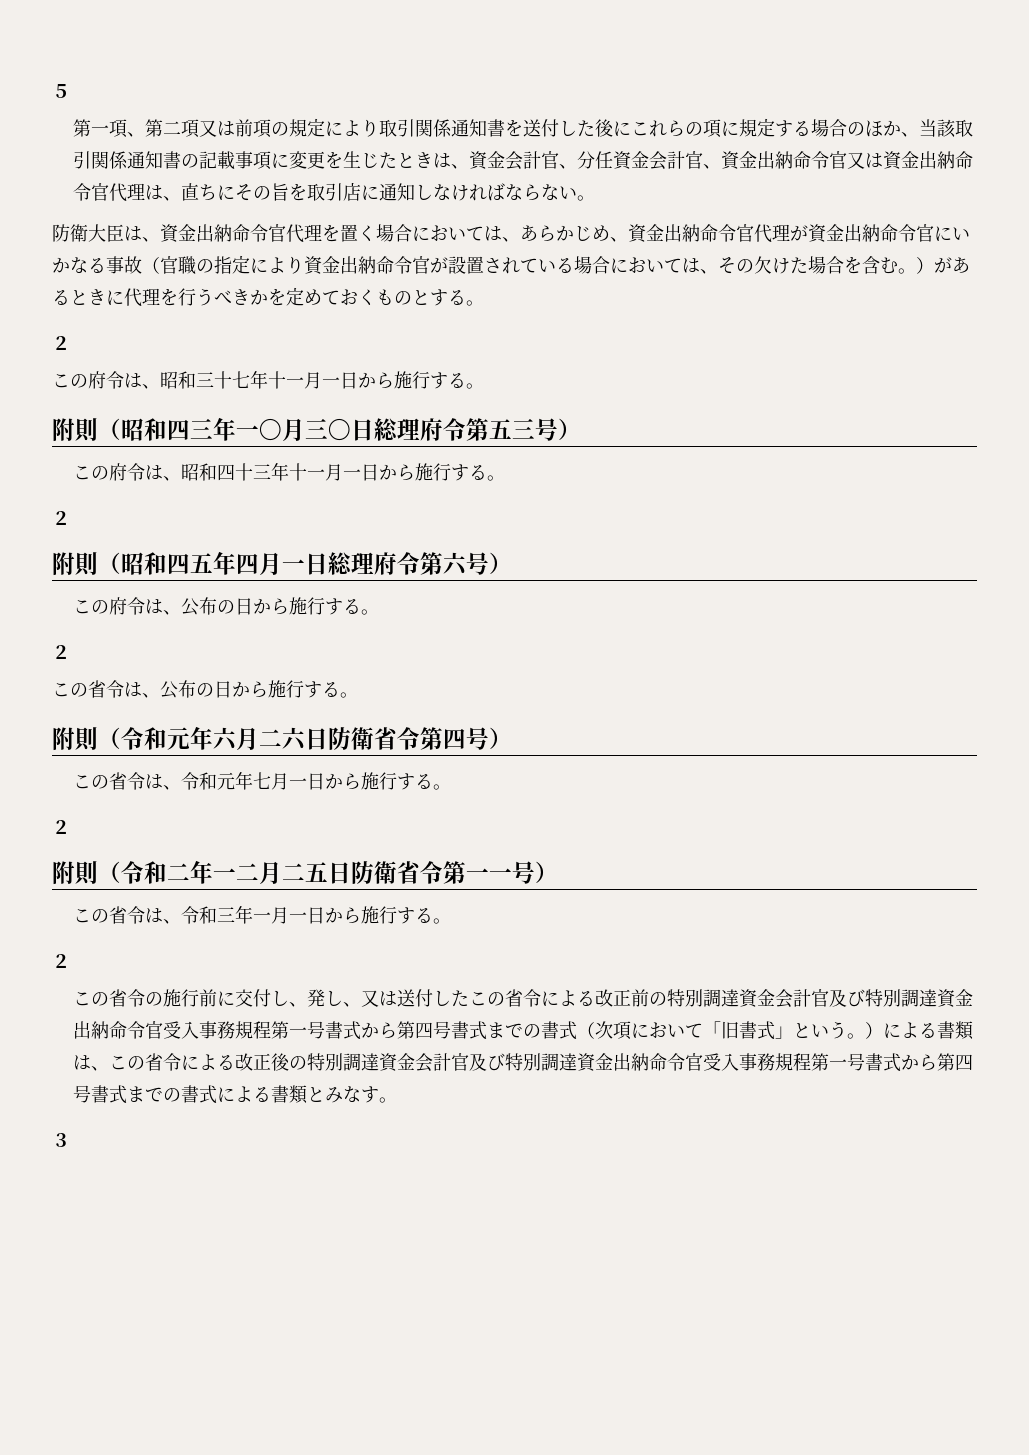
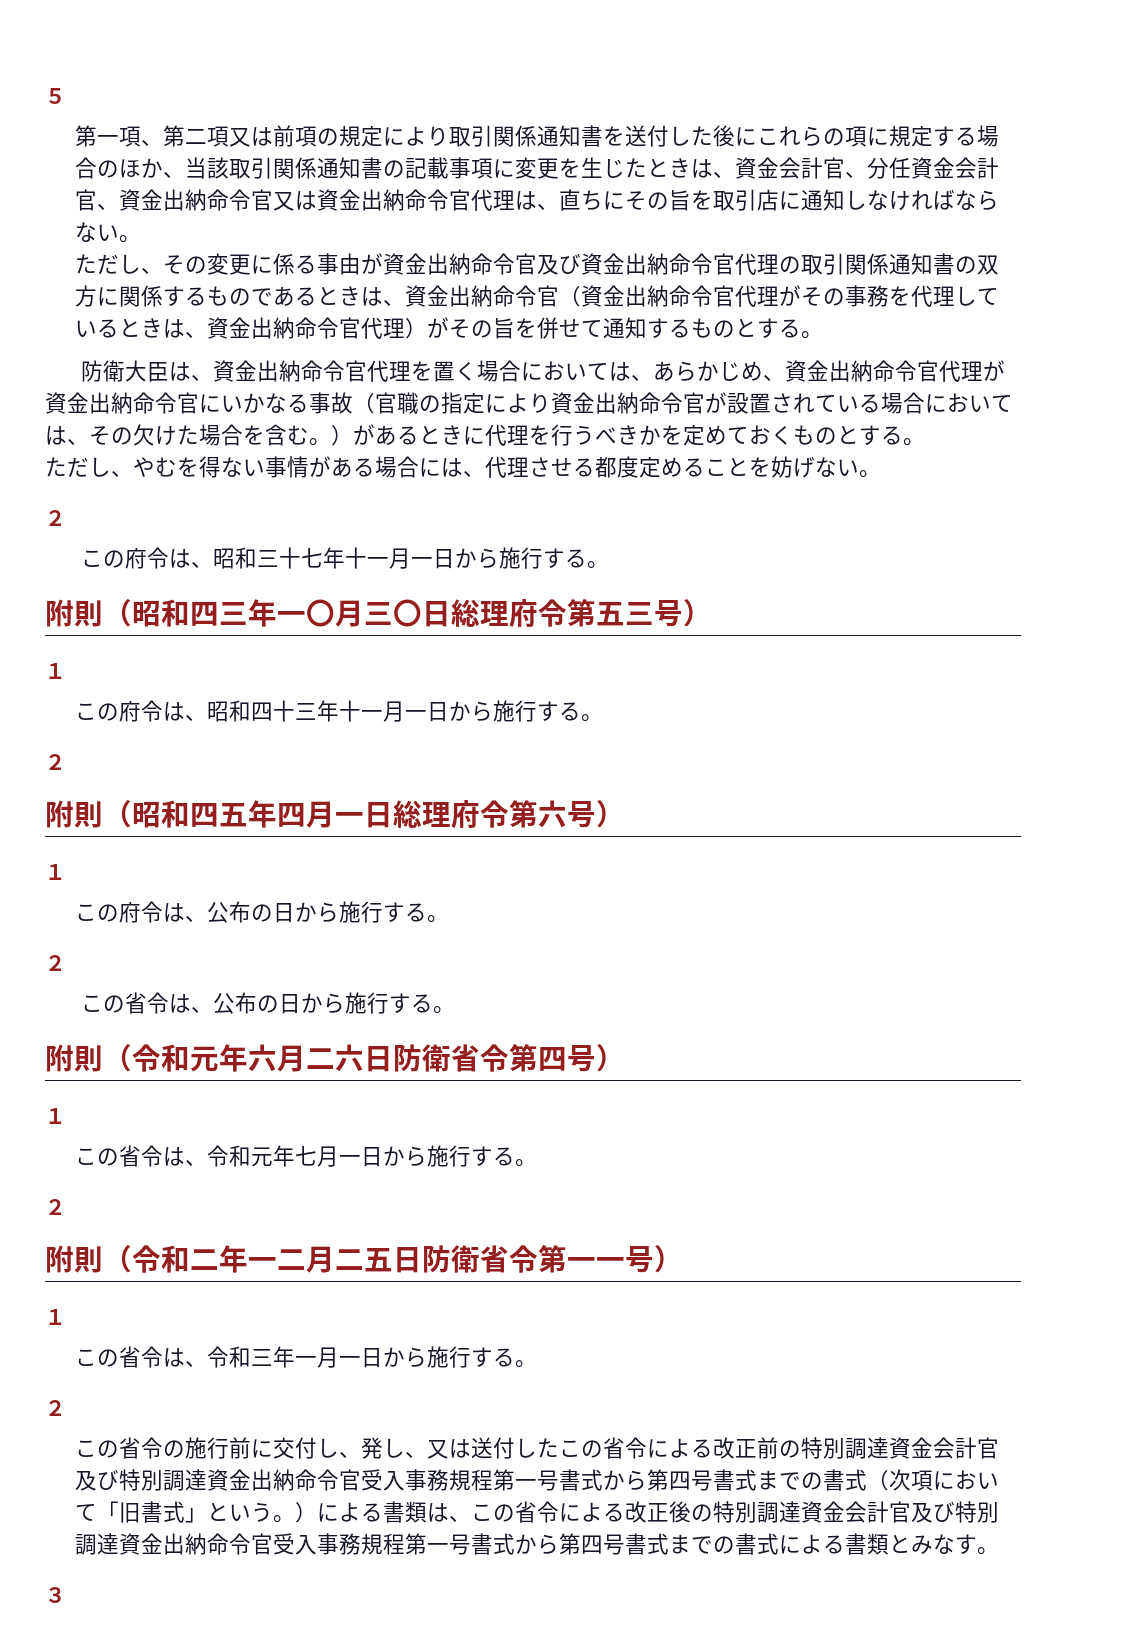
(595, 198) none -> [75,253,1000,275] [75,285,1000,307] [75,317,824,339] // ただし、その変更に係る事由が資金出納命令官及び資金出納命令官代理の取引関係通知書の双方に関係するものであるときは、資金出納命令官（資金出納命令官代理がその事務を代理しているときは、資金出納命令官代理）がその旨を併せて通知するものとする。
(484, 303) none -> [45,456,881,478] // ただし、やむを得ない事情がある場合には、代理させる都度定めることを妨げない。
(581, 429) none -> [45,663,66,679] // １
(512, 563) none -> [45,864,66,880] // １
(512, 738) none -> [45,1108,66,1124] // １
(558, 872) none -> [45,1309,66,1325] // １

